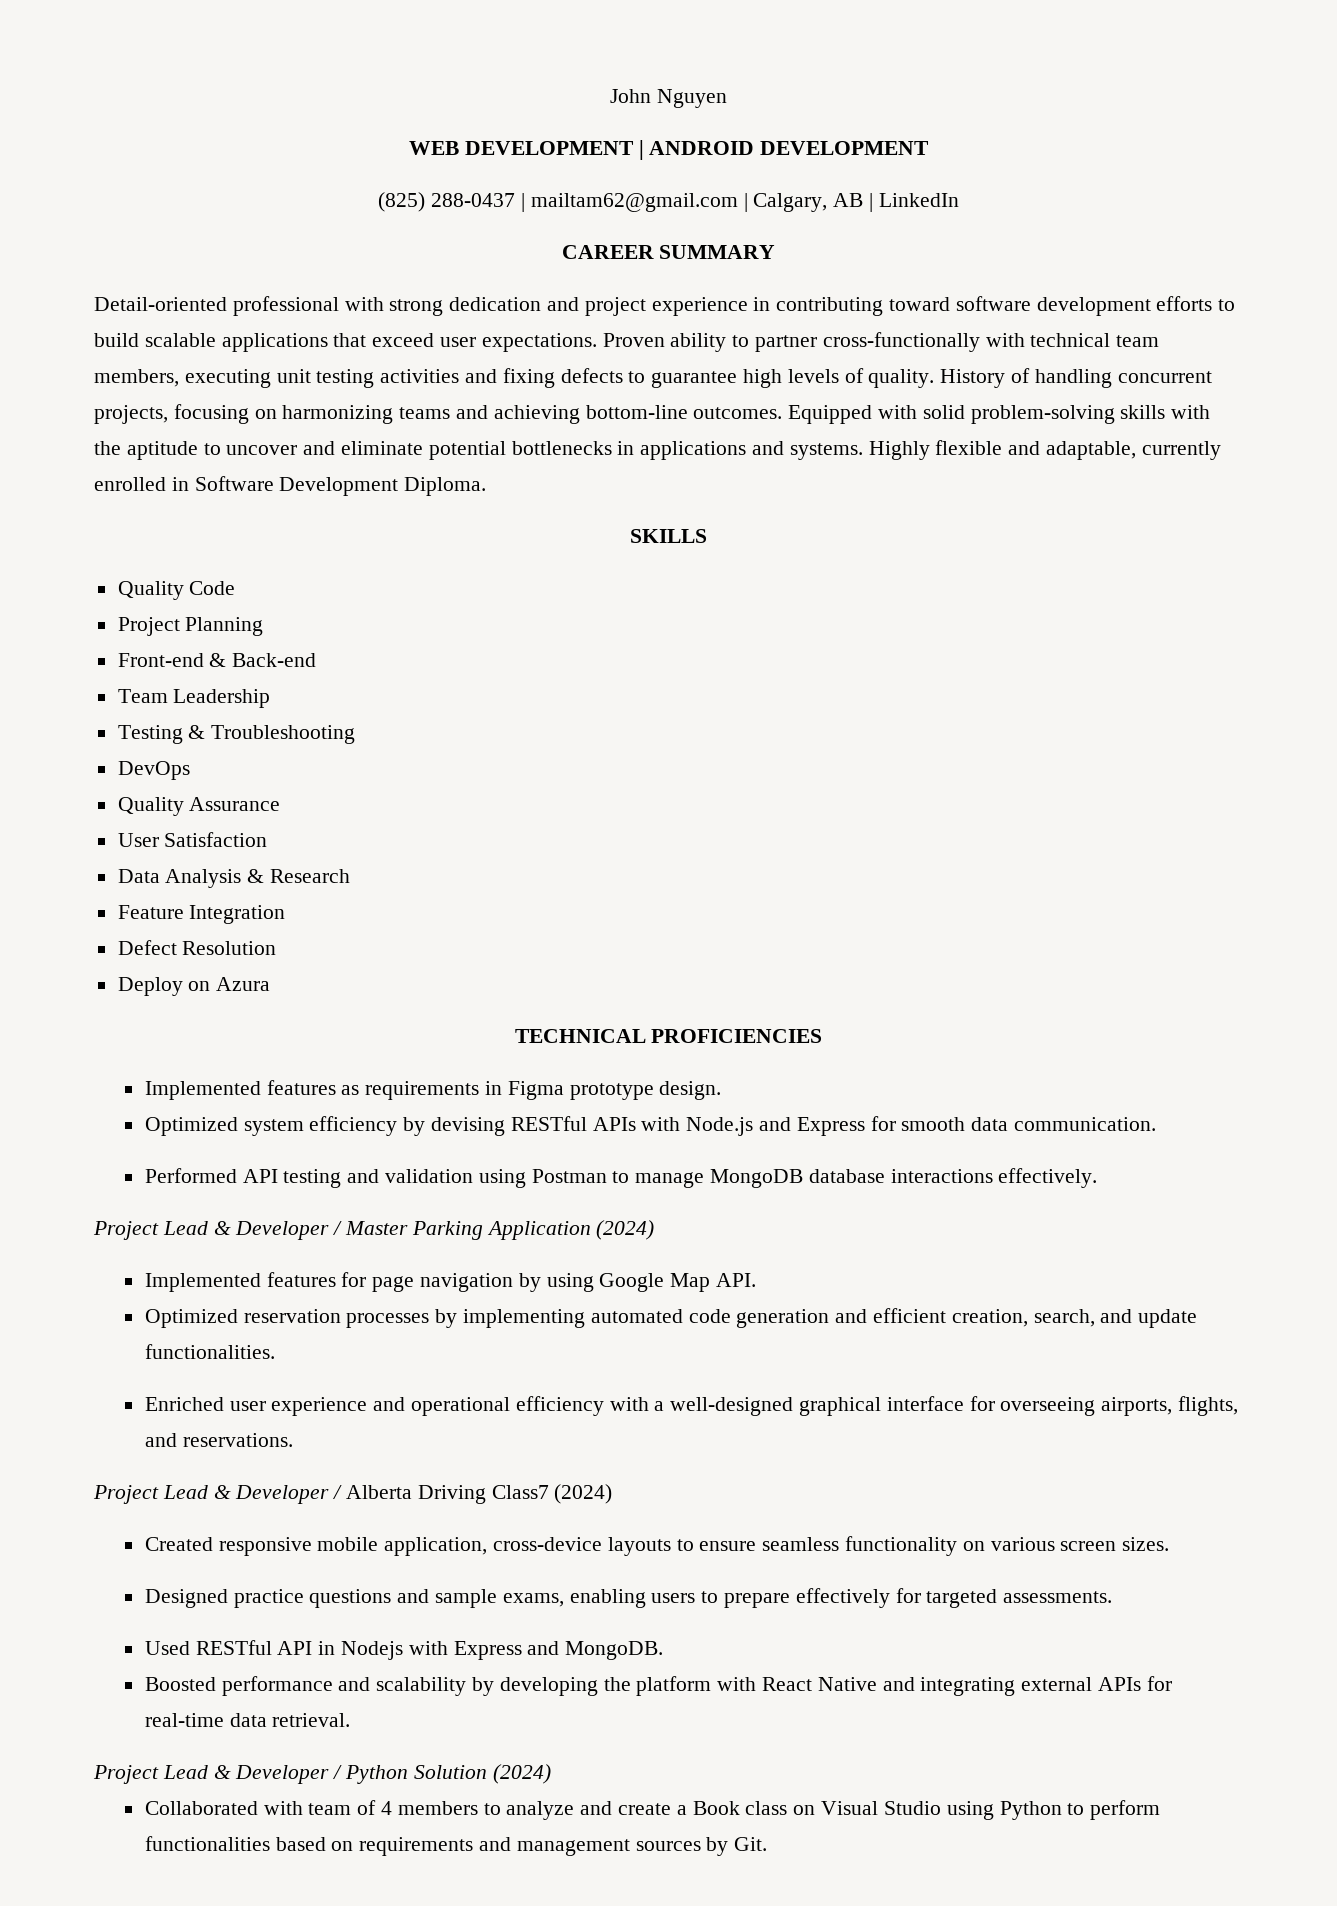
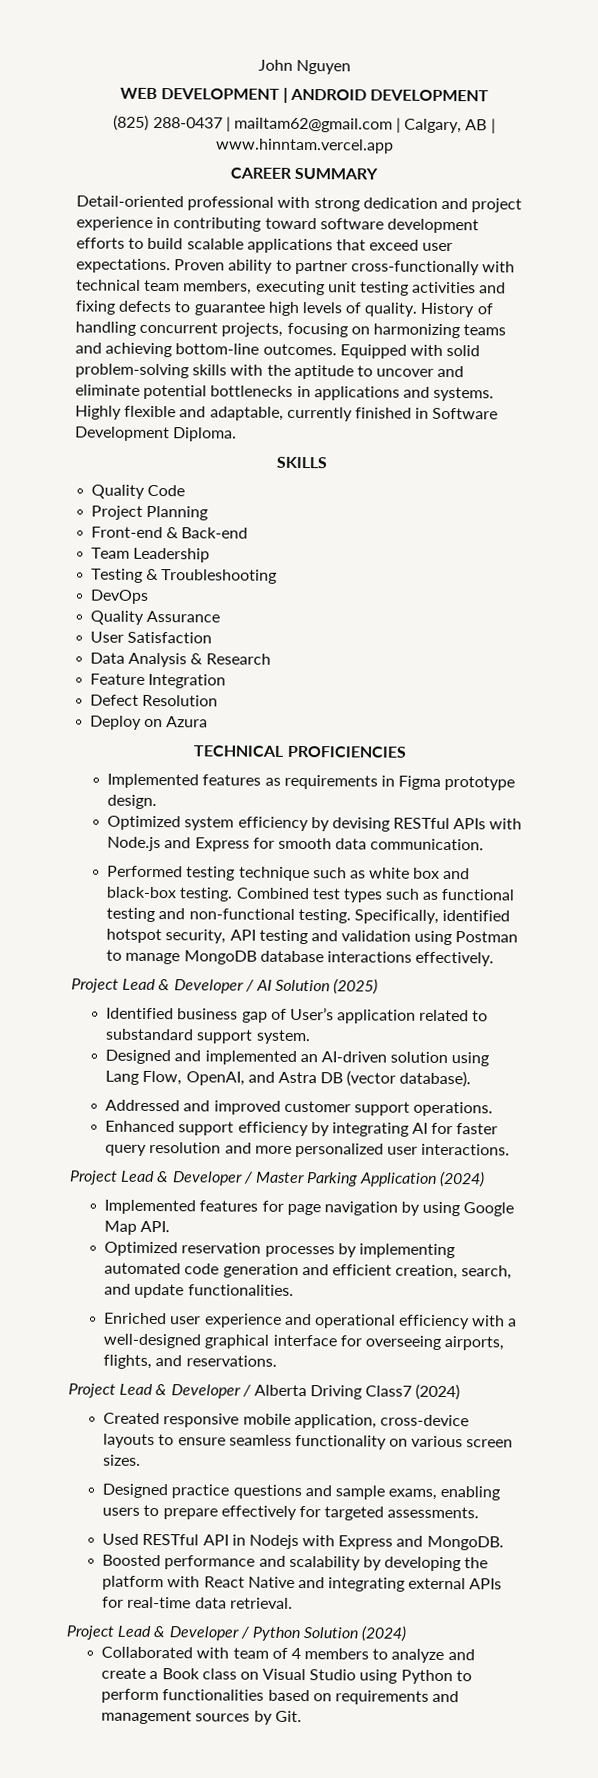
[878,193,959,207] LinkedIn -> [215,138,394,154] www.hinntam.vercel.app
[94,477,166,491] enrolled -> [354,407,412,419] finished
(237, 1175) none -> [186,866,471,882] [106,886,516,903] [106,907,511,924] [106,928,227,944] testing technique such as white box and black-box testing. Combined test types such as functional testing and non-functional testing. Specifically, identified hotspot security,
(1098, 1178) none -> [71,978,379,995] [106,1006,489,1024] [105,1028,311,1045] [105,1049,490,1067] [105,1070,472,1088] [105,1099,494,1117] [105,1120,499,1137] [105,1141,511,1158] // Project Lead & Developer / AI Solution (2025) // Identified business gap of User’s application related to substandard support system. // Designed and implemented an AI-driven solution using Lang Flow, OpenAI, and Astra DB (vector database). // Addressed and improved customer support operations. // Enhanced support efficiency by integrating AI for faster query resolution and more personalized user interactions.

